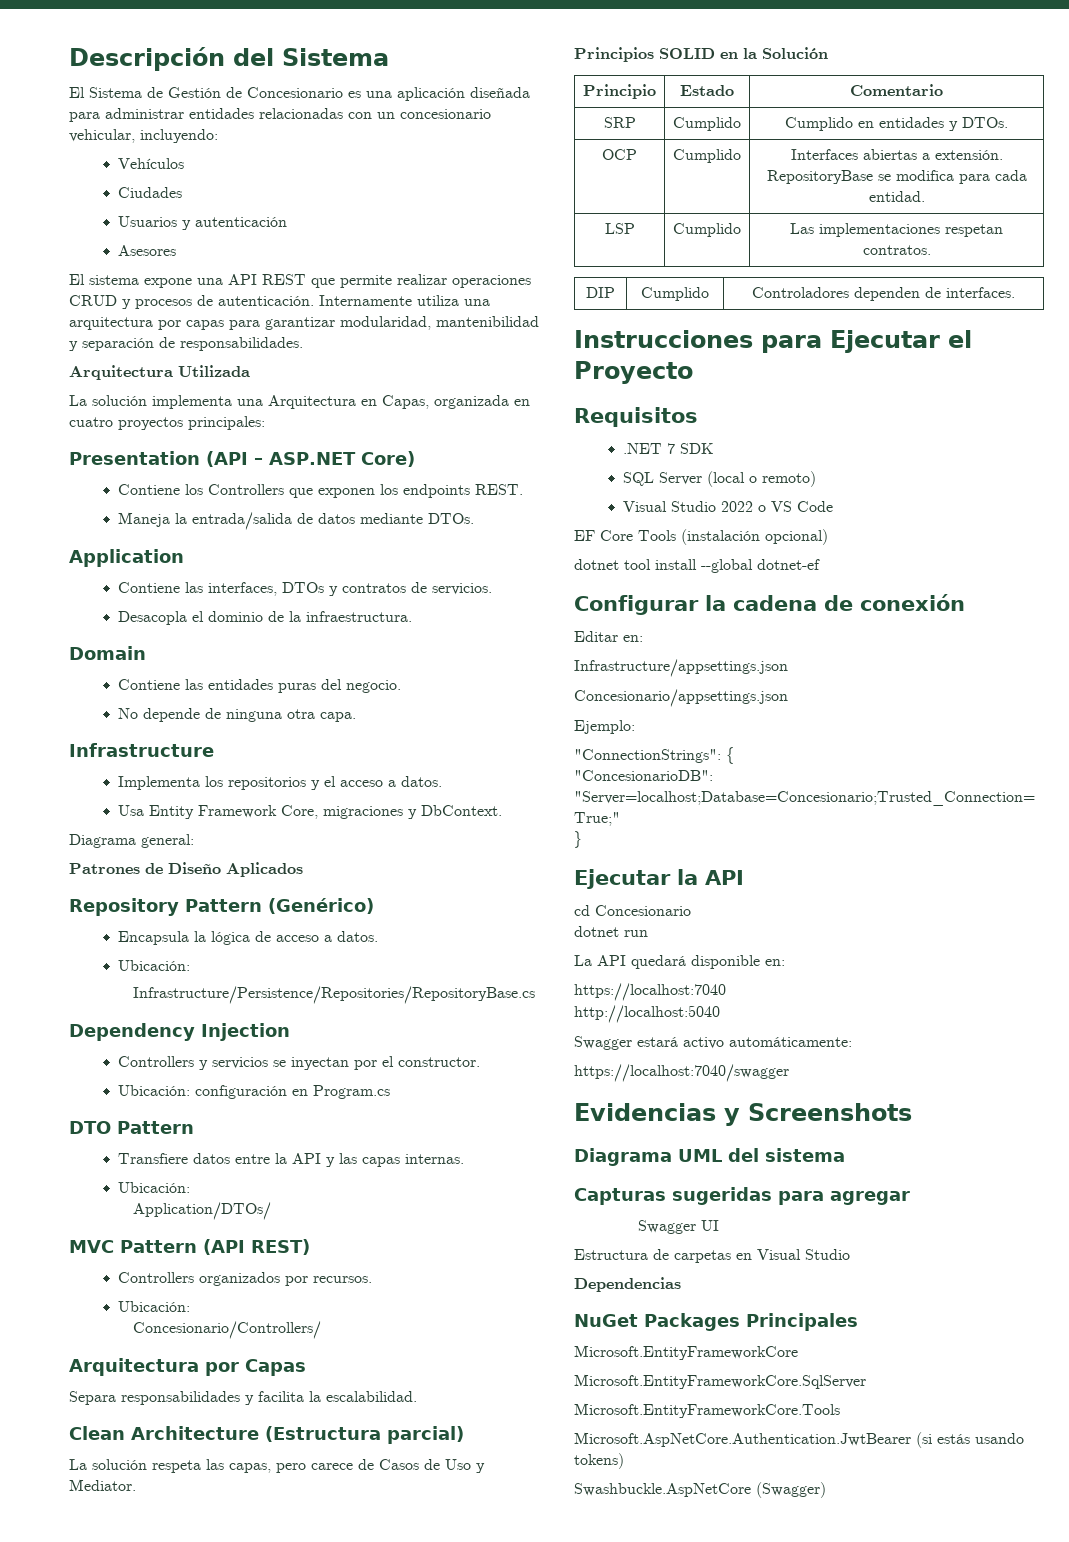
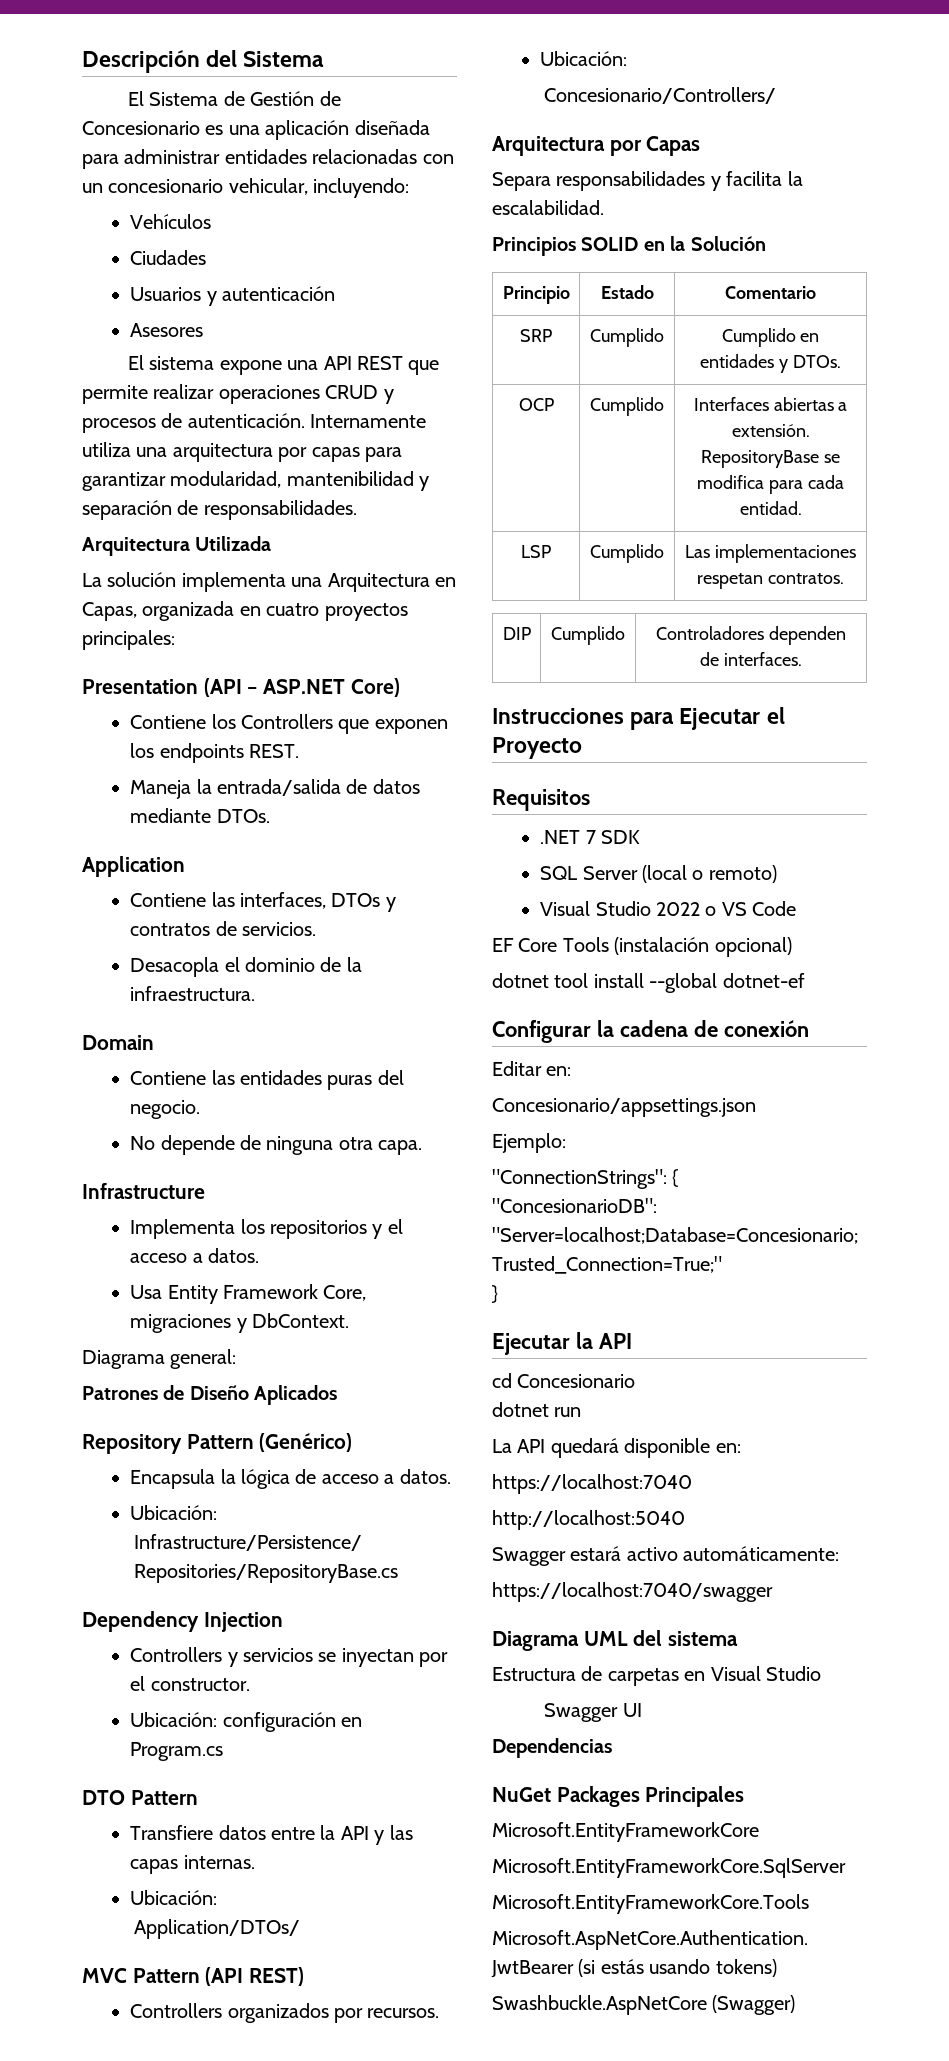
[69,1426,464,1444] [69,1459,485,1473] [69,1479,136,1491] // Clean Architecture (Estructura parcial) // La solución respeta las capas, pero carece de Casos de Uso y Mediator. -> (604, 207) none
[574,659,788,677] // Infrastructure/appsettings.json -> (572, 1071) none
[574,1103,912,1126] // Evidencias y Screenshots -> (773, 1592) none
[574,1187,910,1205] [637,1220,719,1234] // Capturas sugeridas para agregar // Swagger UI -> (739, 1638) none
(850, 1254) none -> [544,1703,642,1722] // Swagger UI

